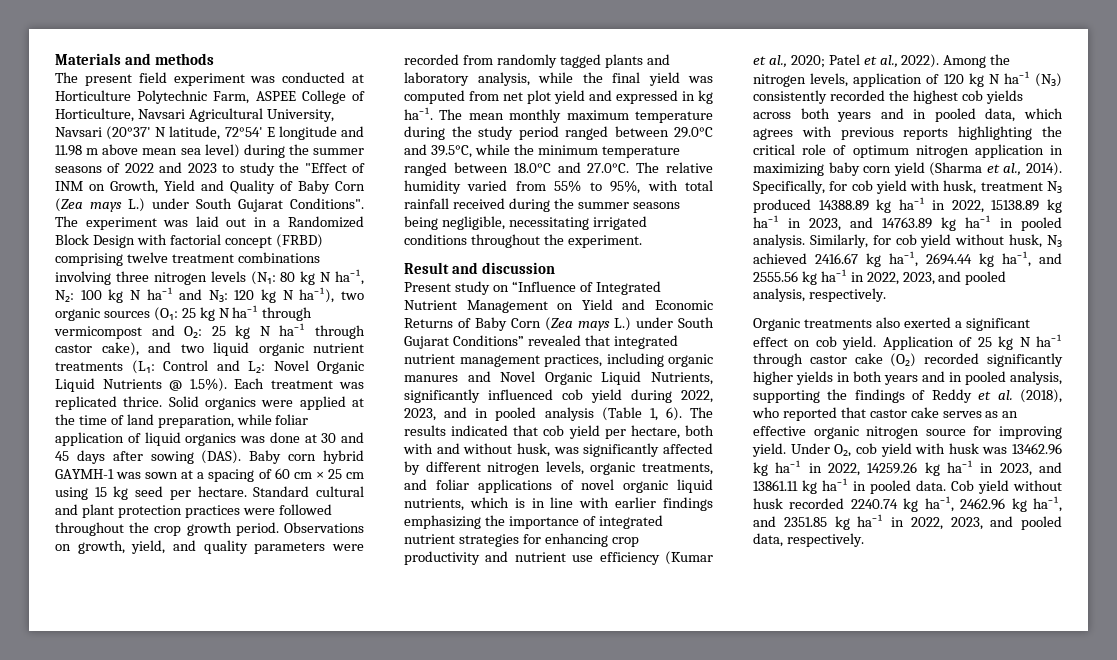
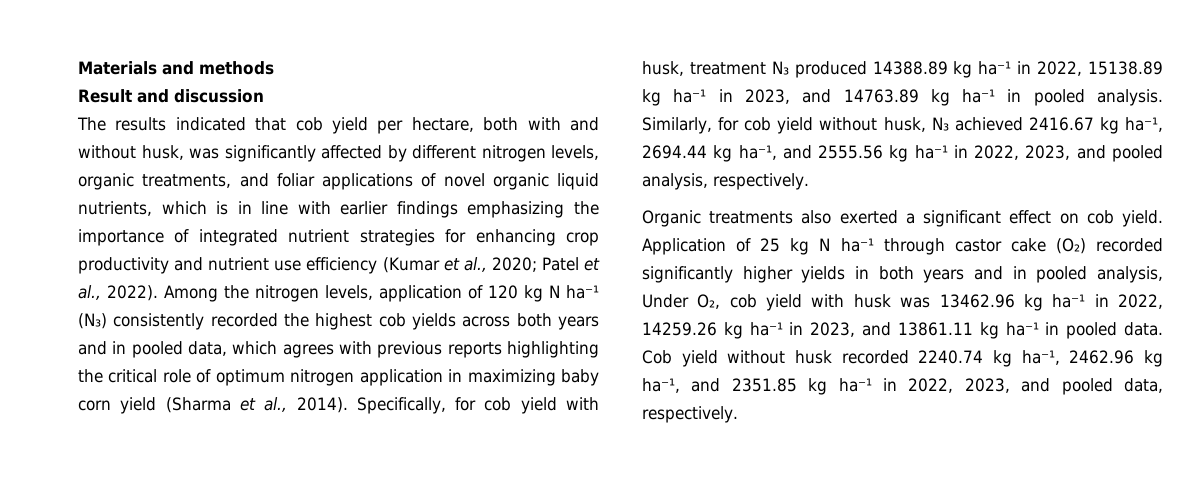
[55,72,364,86] [55,90,365,104] [55,108,334,122] [55,126,365,140] [55,144,364,158] [55,162,366,176] [55,180,365,194] [55,198,364,212] [55,216,364,230] [55,234,323,248] [55,252,320,266] [55,269,364,285] [55,287,364,303] [55,305,313,321] [54,323,366,339] [55,342,364,356] [55,360,364,374] [55,378,364,392] [55,396,364,410] [55,414,309,428] [55,432,364,446] [55,450,364,464] [55,468,364,482] [55,486,365,500] [55,504,332,518] [55,522,364,536] [55,540,364,554] [404,54,670,68] [404,72,713,86] [404,90,713,104] [404,107,713,123] [404,126,713,140] [404,144,680,158] [404,162,713,176] [404,180,714,194] [404,198,680,212] [404,216,647,230] [404,234,642,248] [404,262,555,274] [404,281,661,295] [404,299,713,313] [404,317,714,331] [404,335,678,349] [404,353,713,367] [404,371,713,385] [404,389,713,403] [404,407,682,421] The present field experiment was conducted at Horticulture Polytechnic Farm, ASPEE College of Horticulture, Navsari Agricultural University, Navsari (20°37' N latitude, 72°54' E longitude and 11.98 m above mean sea level) during the summer seasons of 2022 and 2023 to study the "Effect of INM on Growth, Yield and Quality of Baby Corn (Zea mays L.) under South Gujarat Conditions". The experiment was laid out in a Randomized Block Design with factorial concept (FRBD) comprising twelve treatment combinations involving three nitrogen levels (N₁: 80 kg N ha⁻¹, N₂: 100 kg N ha⁻¹ and N₃: 120 kg N ha⁻¹), two organic sources (O₁: 25 kg N ha⁻¹ through vermicompost and O₂: 25 kg N ha⁻¹ through castor cake), and two liquid organic nutrient treatments (L₁: Control and L₂: Novel Organic Liquid Nutrients @ 1.5%). Each treatment was replicated thrice. Solid organics were applied at the time of land preparation, while foliar application of liquid organics was done at 30 and 45 days after sowing (DAS). Baby corn hybrid GAYMH-1 was sown at a spacing of 60 cm × 25 cm using 15 kg seed per hectare. Standard cultural and plant protection practices were followed throughout the crop growth period. Observations on growth, yield, and quality parameters were recorded from randomly tagged plants and laboratory analysis, while the final yield was computed from net plot yield and expressed in kg ha⁻¹. The mean monthly maximum temperature during the study period ranged between 29.0°C and 39.5°C, while the minimum temperature ranged between 18.0°C and 27.0°C. The relative humidity varied from 55% to 95%, with total rainfall received during the summer seasons being negligible, necessitating irrigated conditions throughout the experiment. // Result and discussion // Present study on “Influence of Integrated Nutrient Management on Yield and Economic Returns of Baby Corn (Zea mays L.) under South Gujarat Conditions” revealed that integrated nutrient management practices, including organic manures and Novel Organic Liquid Nutrients, significantly influenced cob yield during 2022, 2023, and in pooled analysis (Table 1, 6). -> [78,89,264,103] Result and discussion //
[753,389,1062,403] [752,407,1019,421] [753,426,1062,439] [752,443,786,457] supporting the findings of Reddy et al. (2018), who reported that castor cake serves as an effective organic nitrogen source for improving yield. -> (1163, 274) none

